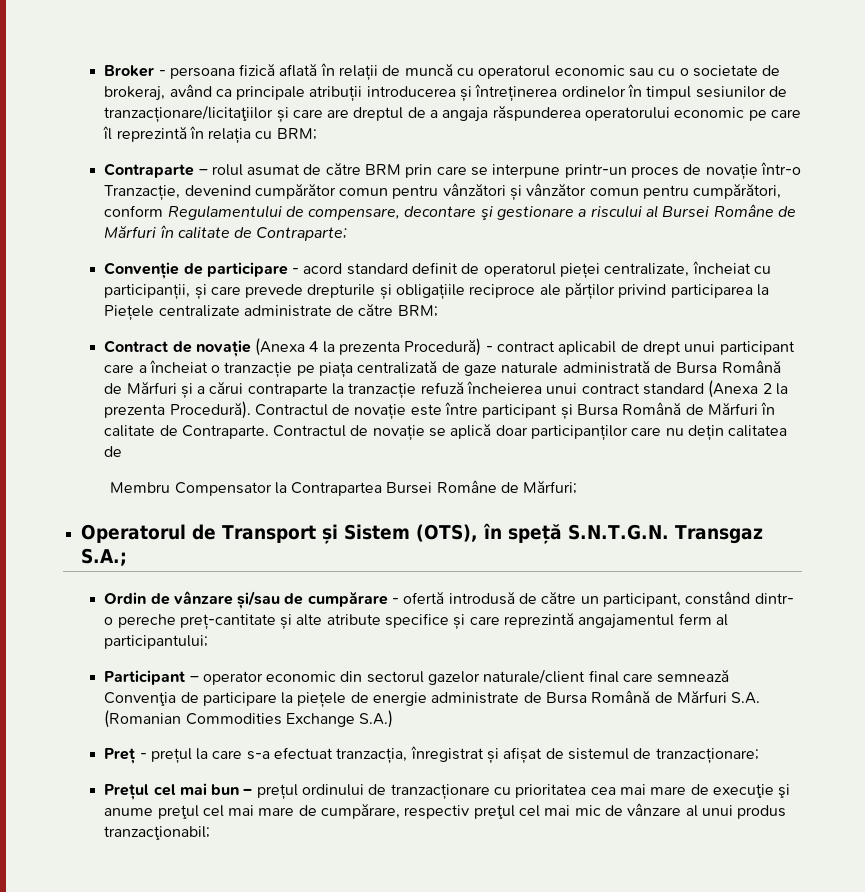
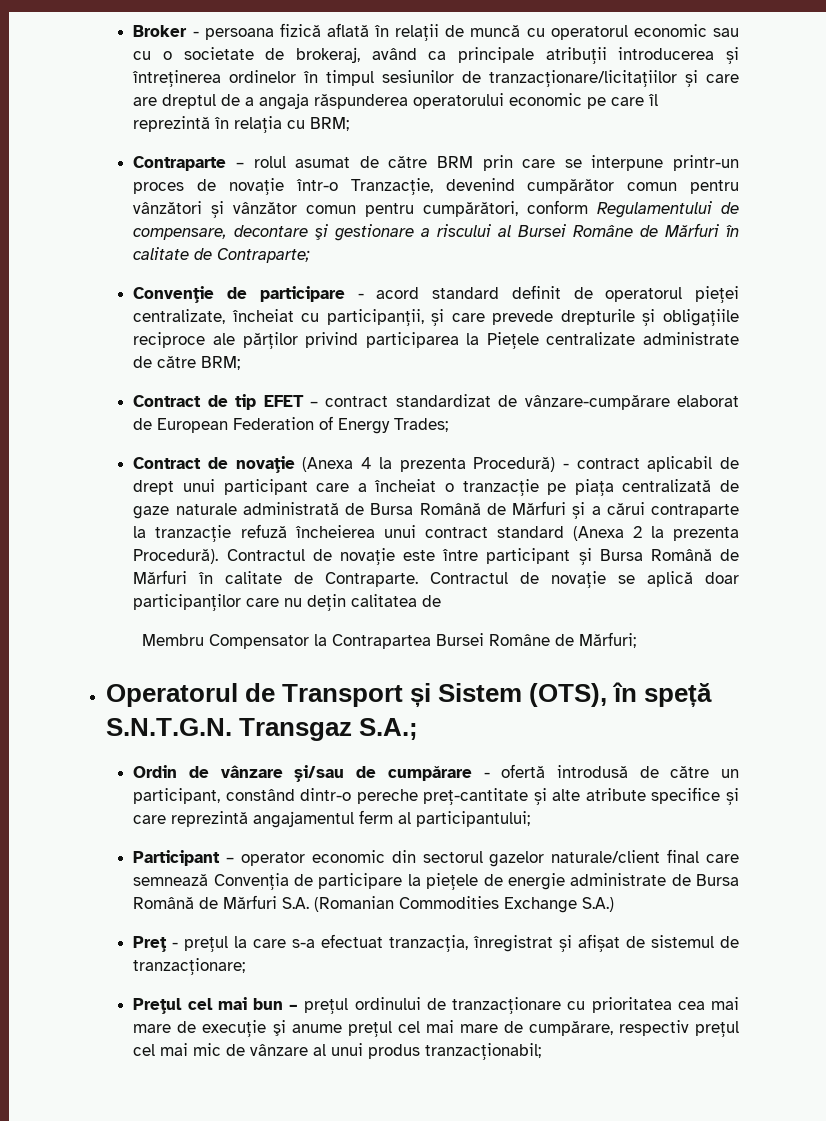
(438, 311) none -> [133,394,739,410] [133,416,449,434] // Contract de tip EFET – contract standardizat de vânzare-cumpărare elaborat de European Federation of Energy Trades;
[754,593,794,604] [104,617,114,625] dintr- o -> [300,788,352,801] dintr-o

